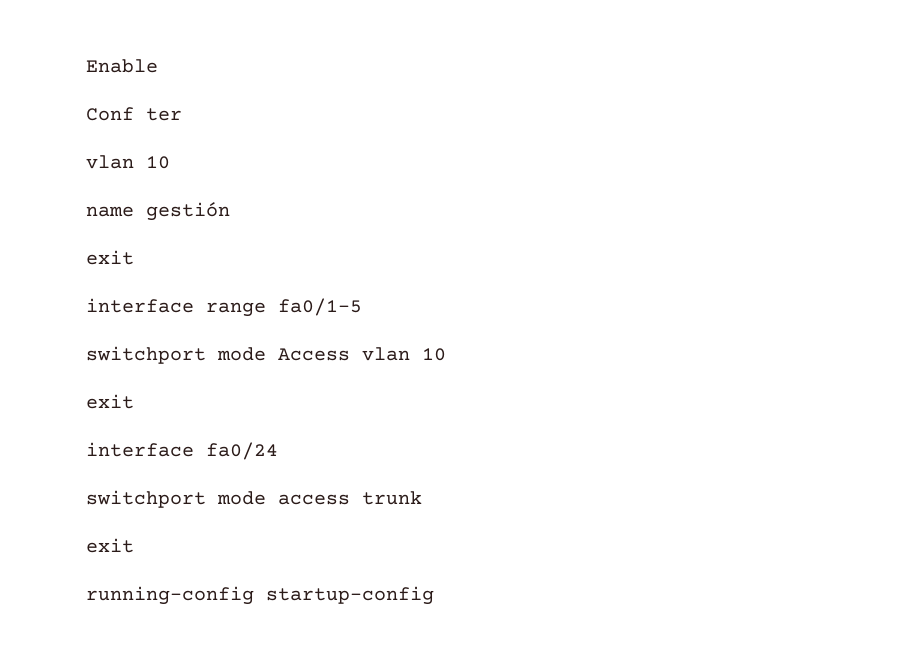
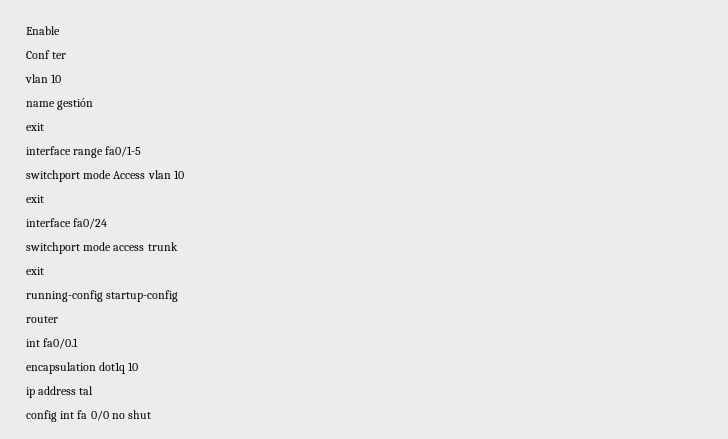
(434, 595) none -> [26,316,58,323] [26,338,79,349] [26,362,139,374] [26,386,94,398] [26,410,152,422] // router // int fa0/0.1 // encapsulation dot1q 10 // ip address tal // config int fa 0/0 no shut

